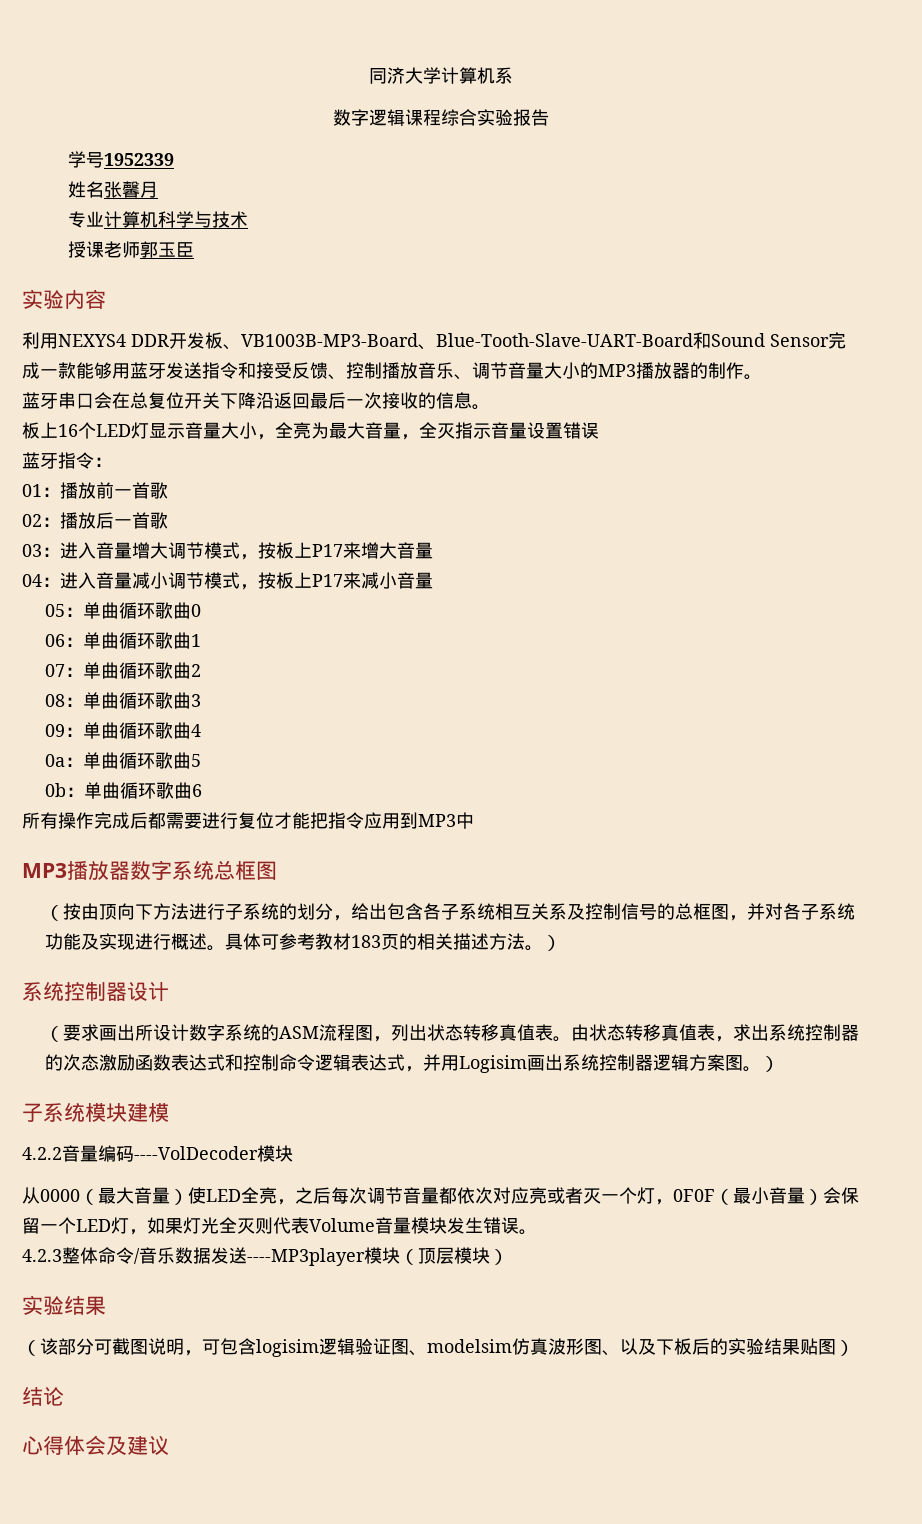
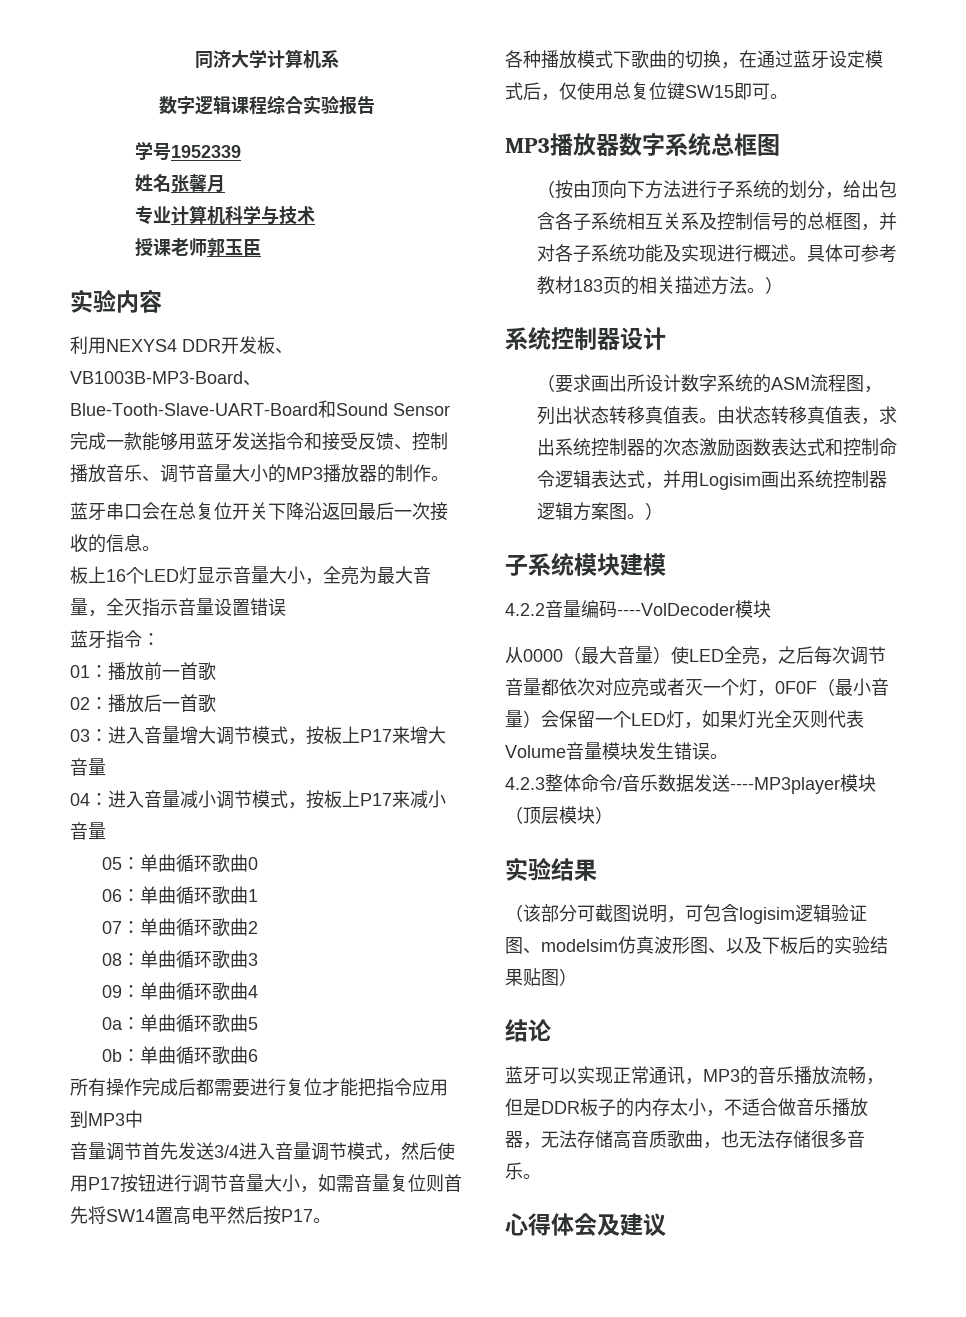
(474, 820) none -> [70,1142,455,1161] [70,1174,462,1193] [70,1206,331,1225] [505,50,883,69] [505,82,788,101] // 音量调节首先发送3/4进入音量调节模式，然后使用P17按钮进行调节音量大小，如需音量复位则首先将SW14置高电平然后按P17。 // 各种播放模式下歌曲的切换，在通过蓝牙设定模式后，仅使用总复位键SW15即可。
(64, 1396) none -> [505,1066,884,1085] [505,1098,868,1117] [505,1130,865,1149] [505,1162,541,1180] // 蓝牙可以实现正常通讯，MP3的音乐播放流畅，但是DDR板子的内存太小，不适合做音乐播放器，无法存储高音质歌曲，也无法存储很多音乐。

